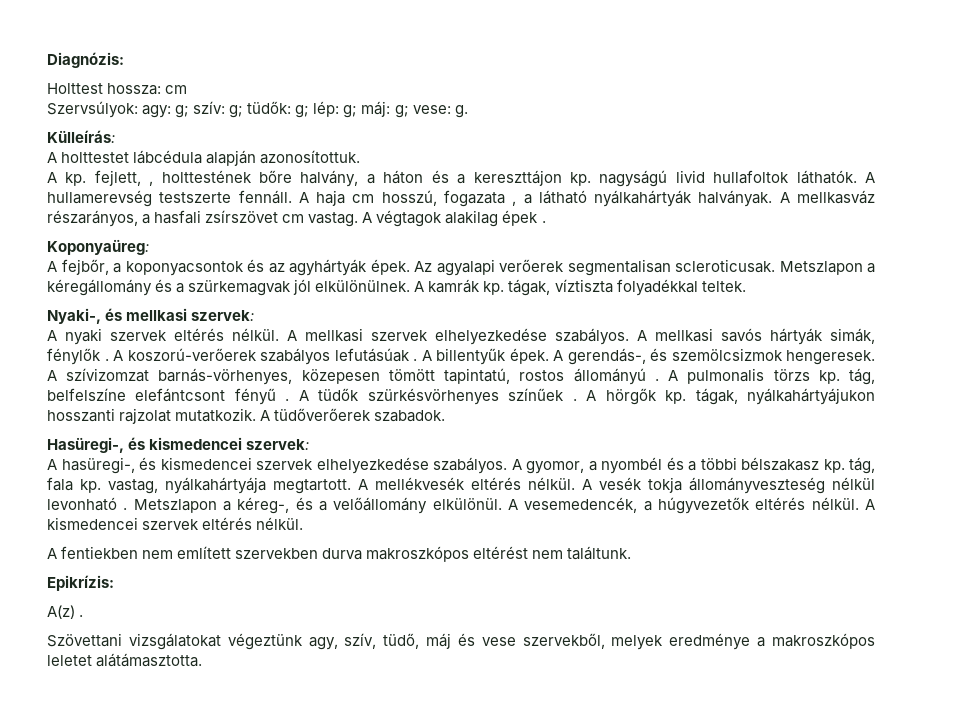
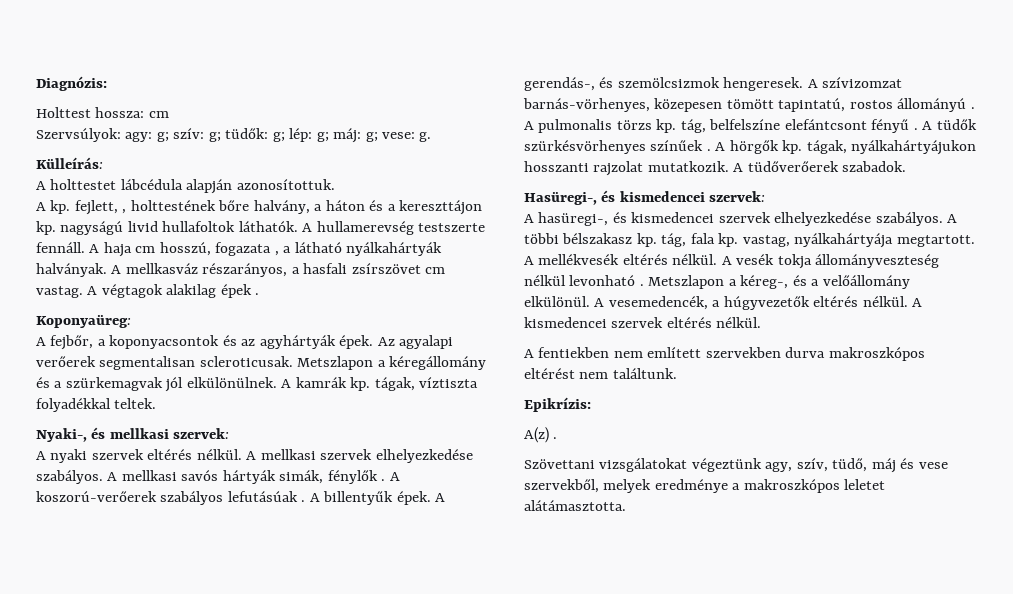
[526,457,696,474] gyomor, a nyombél és a -> (958, 218) none

